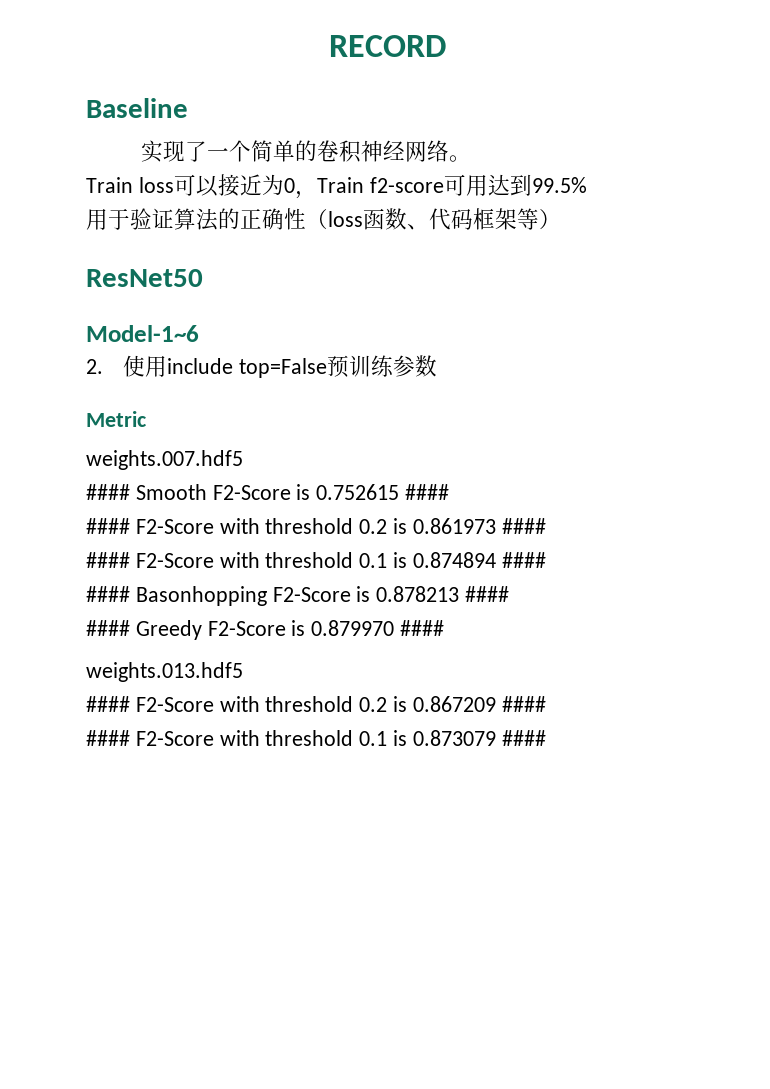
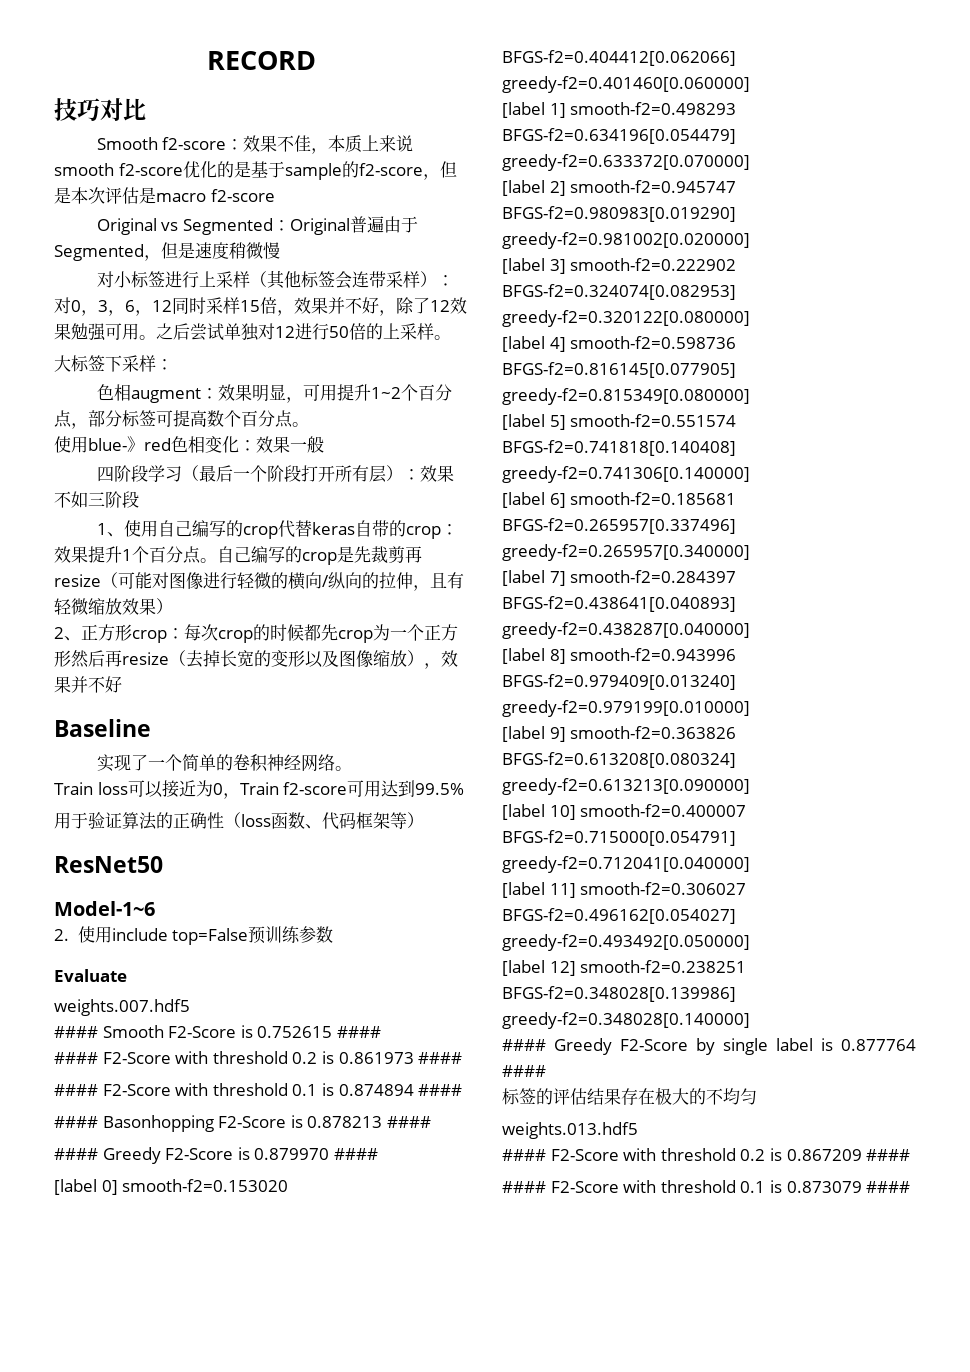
(446, 46) none -> [54,98,146,122] [96,135,414,154] [54,161,457,180] [54,187,275,204] [96,216,418,235] [54,242,280,261] [96,270,454,289] [54,297,467,316] [54,323,451,341] [54,355,173,372] [96,384,452,403] [54,410,309,429] [54,436,324,453] [96,465,454,483] [54,491,139,508] [96,520,458,539] [54,546,422,565] [54,572,464,591] [54,598,173,615] [54,624,458,643] [54,650,458,669] [54,676,122,693] // 技巧对比 // Smooth f2-score：效果不佳，本质上来说smooth f2-score优化的是基于sample的f2-score，但是本次评估是macro f2-score // Original vs Segmented：Original普遍由于Segmented，但是速度稍微慢 // 对小标签进行上采样（其他标签会连带采样）：对0，3，6，12同时采样15倍，效果并不好，除了12效果勉强可用。之后尝试单独对12进行50倍的上采样。 // 大标签下采样： // 色相augment：效果明显，可用提升1~2个百分点，部分标签可提高数个百分点。 // 使用blue-》red色相变化：效果一般 // 四阶段学习（最后一个阶段打开所有层）：效果不如三阶段 // 1、使用自己编写的crop代替keras自带的crop：效果提升1个百分点。自己编写的crop是先裁剪再resize（可能对图像进行轻微的横向/纵向的拉伸，且有轻微缩放效果） // 2、正方形crop：每次crop的时候都先crop为一个正方形然后再resize（去掉长宽的变形以及图像缩放），效果并不好
[86,411,146,427] Metric -> [54,969,127,982] Evaluate
(445, 628) none -> [54,1179,289,1195] [502,50,736,66] [502,76,750,93] [502,102,737,118] [502,128,736,144] [502,154,750,171] [502,180,737,196] [502,206,736,222] [502,232,750,249] [502,258,737,274] [502,284,736,300] [502,310,750,327] [502,336,737,352] [502,362,736,378] [502,388,750,405] [502,414,737,430] [502,440,736,456] [502,466,750,483] [502,492,737,508] [502,518,736,534] [502,544,750,561] [502,570,737,586] [502,596,736,612] [502,622,750,639] [502,648,737,664] [502,674,736,690] [502,700,750,717] [502,726,737,742] [502,752,736,768] [502,778,750,795] [502,804,747,820] [502,830,736,846] [502,856,750,873] [502,882,747,898] [502,908,736,924] [502,934,750,951] [502,960,747,976] [502,986,736,1002] [502,1012,750,1029] [502,1038,916,1055] [502,1065,546,1077] [502,1087,757,1105] // [label 0] smooth-f2=0.153020 BFGS-f2=0.404412[0.062066] greedy-f2=0.401460[0.060000] // [label 1] smooth-f2=0.498293 BFGS-f2=0.634196[0.054479] greedy-f2=0.633372[0.070000] // [label 2] smooth-f2=0.945747 BFGS-f2=0.980983[0.019290] greedy-f2=0.981002[0.020000] // [label 3] smooth-f2=0.222902 BFGS-f2=0.324074[0.082953] greedy-f2=0.320122[0.080000] // [label 4] smooth-f2=0.598736 BFGS-f2=0.816145[0.077905] greedy-f2=0.815349[0.080000] // [label 5] smooth-f2=0.551574 BFGS-f2=0.741818[0.140408] greedy-f2=0.741306[0.140000] // [label 6] smooth-f2=0.185681 BFGS-f2=0.265957[0.337496] greedy-f2=0.265957[0.340000] // [label 7] smooth-f2=0.284397 BFGS-f2=0.438641[0.040893] greedy-f2=0.438287[0.040000] // [label 8] smooth-f2=0.943996 BFGS-f2=0.979409[0.013240] greedy-f2=0.979199[0.010000] // [label 9] smooth-f2=0.363826 BFGS-f2=0.613208[0.080324] greedy-f2=0.613213[0.090000] // [label 10] smooth-f2=0.400007 BFGS-f2=0.715000[0.054791] greedy-f2=0.712041[0.040000] // [label 11] smooth-f2=0.306027 BFGS-f2=0.496162[0.054027] greedy-f2=0.493492[0.050000] // [label 12] smooth-f2=0.238251 BFGS-f2=0.348028[0.139986] greedy-f2=0.348028[0.140000] // #### Greedy F2-Score by single label is 0.877764 #### // 标签的评估结果存在极大的不均匀

